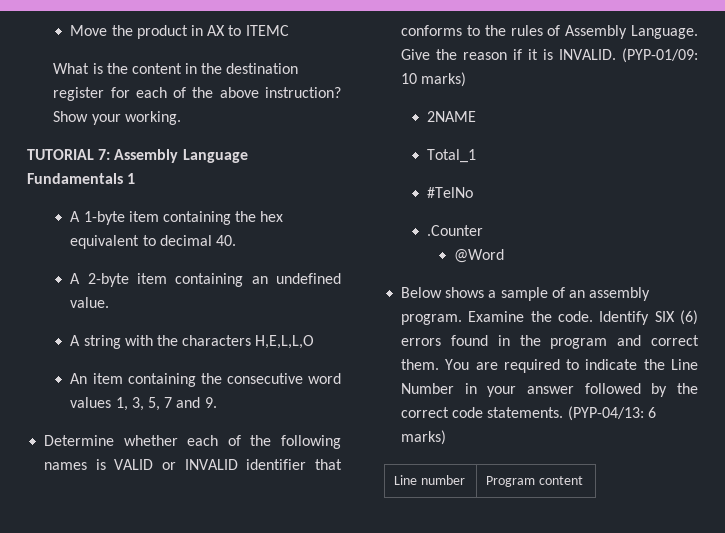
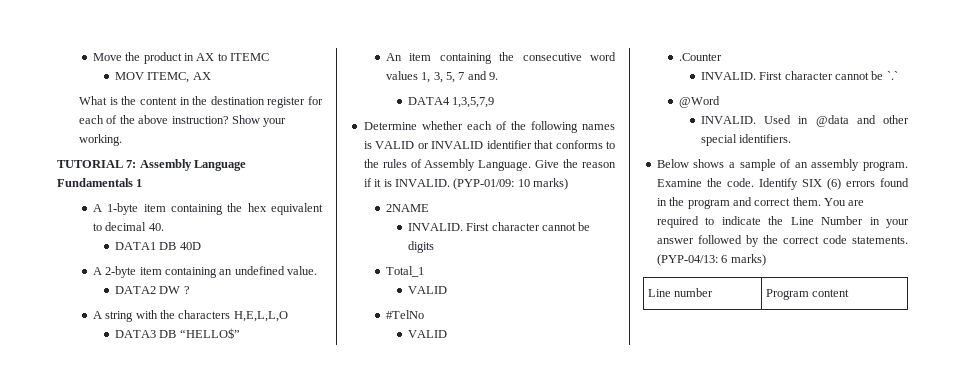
(289, 30) none -> [114,72,211,83] // MOV ITEMC, AX
(236, 240) none -> [114,242,201,250] // DATA1 DB 40D
(110, 302) none -> [114,286,190,294] // DATA2 DW ?
(315, 342) none -> [114,328,240,339] // DATA3 DB “HELLO$”
(217, 402) none -> [407,97,495,108] // DATA4 1,3,5,7,9
(477, 116) none -> [407,222,591,231] [407,241,434,253] // INVALID. First character cannot be digits
(477, 156) none -> [407,286,447,294] // VALID
(474, 192) none -> [407,330,447,338] // VALID
[453,249,504,263] @Word -> [700,71,898,80] [678,96,720,108] [700,115,909,127] [700,134,792,146] INVALID. First character cannot be `.` // @Word // INVALID. Used in @data and other special identifiers.

